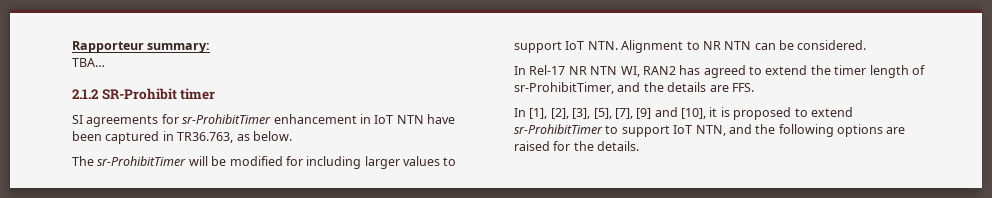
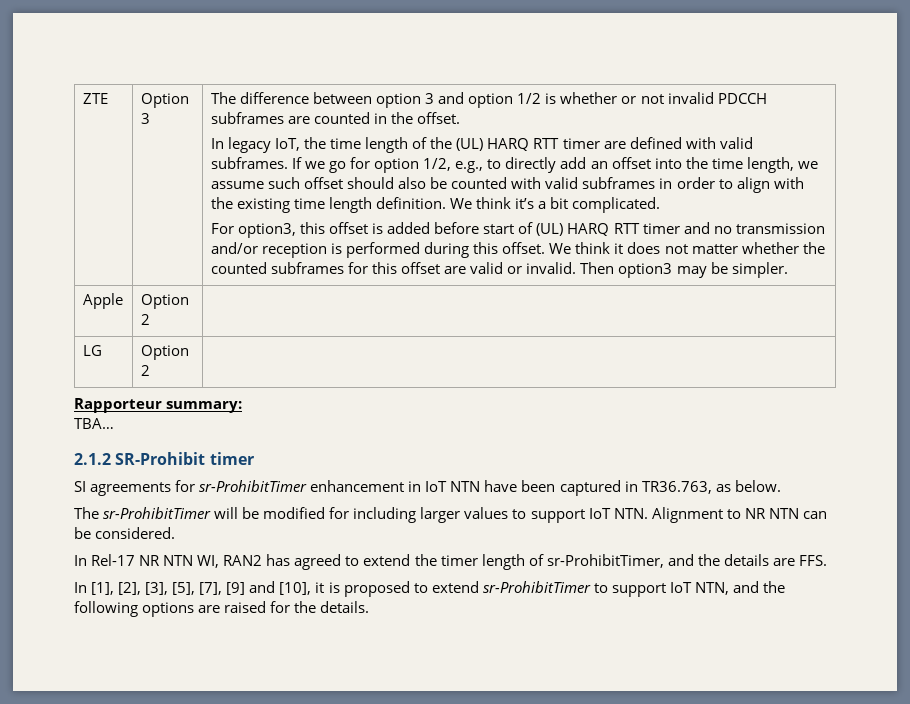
(72, 47) none -> [82,93,108,104] [140,93,189,108] [140,113,150,124] [210,92,767,108] [210,112,461,124] [210,137,753,153] [210,157,818,173] [210,177,804,193] [210,197,661,213] [210,222,825,238] [210,242,825,258] [210,262,788,278] [82,293,123,309] [140,294,189,309] [140,314,150,325] [82,345,102,356] [140,345,189,360] [140,365,150,376] ZTE | Option 3 | The difference between option 3 and option 1/2 is whether or not invalid PDCCH subframes are counted in the offset. // In legacy IoT, the time length of the (UL) HARQ RTT timer are defined with valid subframes. If we go for option 1/2, e.g., to directly add an offset into the time length, we assume such offset should also be counted with valid subframes in order to align with the existing time length definition. We think it’s a bit complicated. // For option3, this offset is added before start of (UL) HARQ RTT timer and no transmission and/or reception is performed during this offset. We think it does not matter whether the counted subframes for this offset are valid or invalid. Then option3 may be simpler. // Apple | Option 2 | // LG | Option 2 | //

